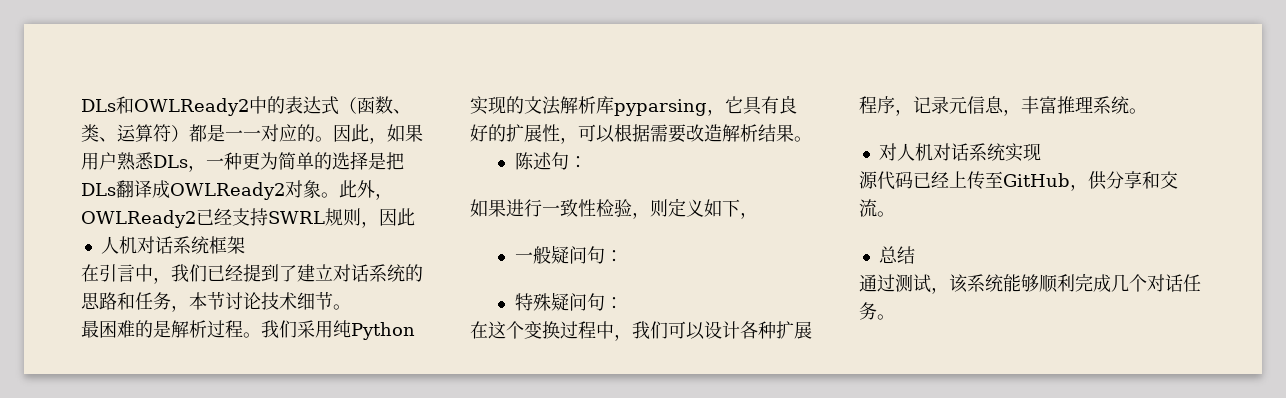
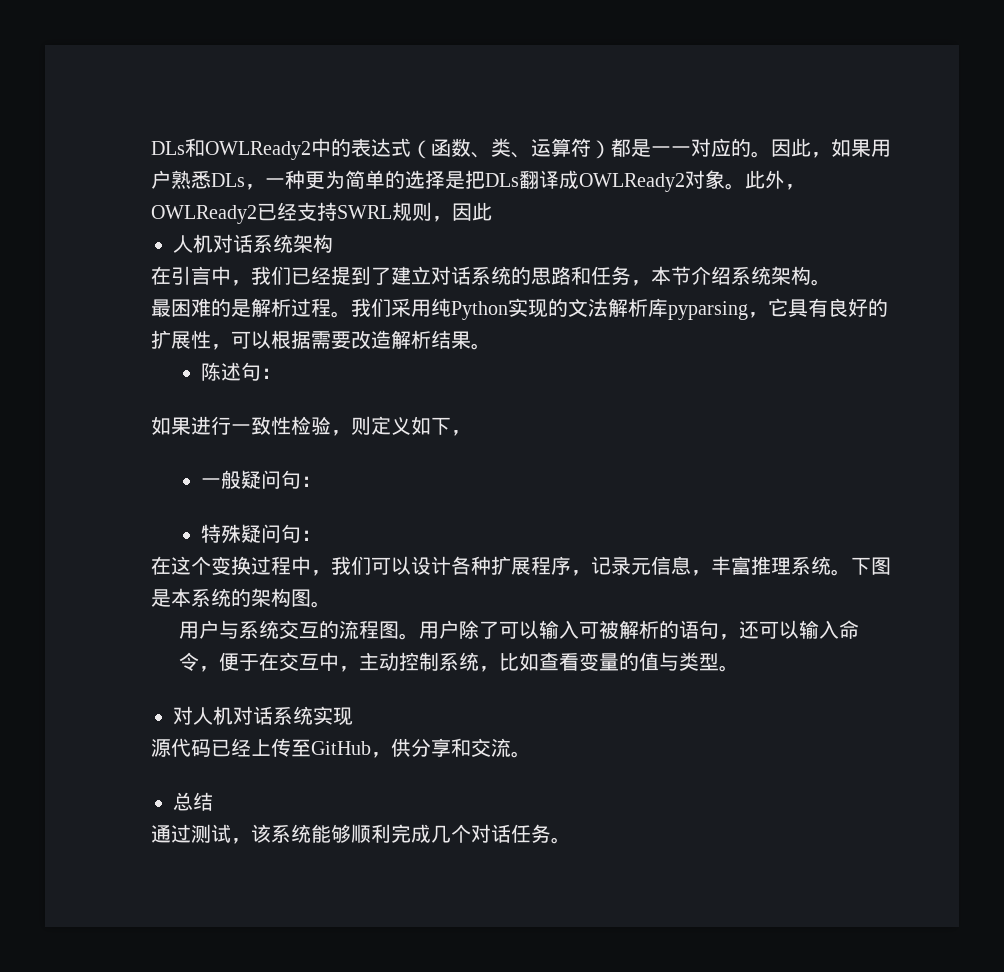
[208,236,245,254] 框架 -> [293,234,333,253] 架构
[225,292,333,310] 讨论技术细节 -> [691,266,811,285] 介绍系统架构
(1147, 111) none -> [851,557,891,575] [151,588,331,608] [179,620,860,640] [179,652,740,672] 下图是本系统的架构图。 // 用户与系统交互的流程图。用户除了可以输入可被解析的语句，还可以输入命令，便于在交互中，主动控制系统，比如查看变量的值与类型。

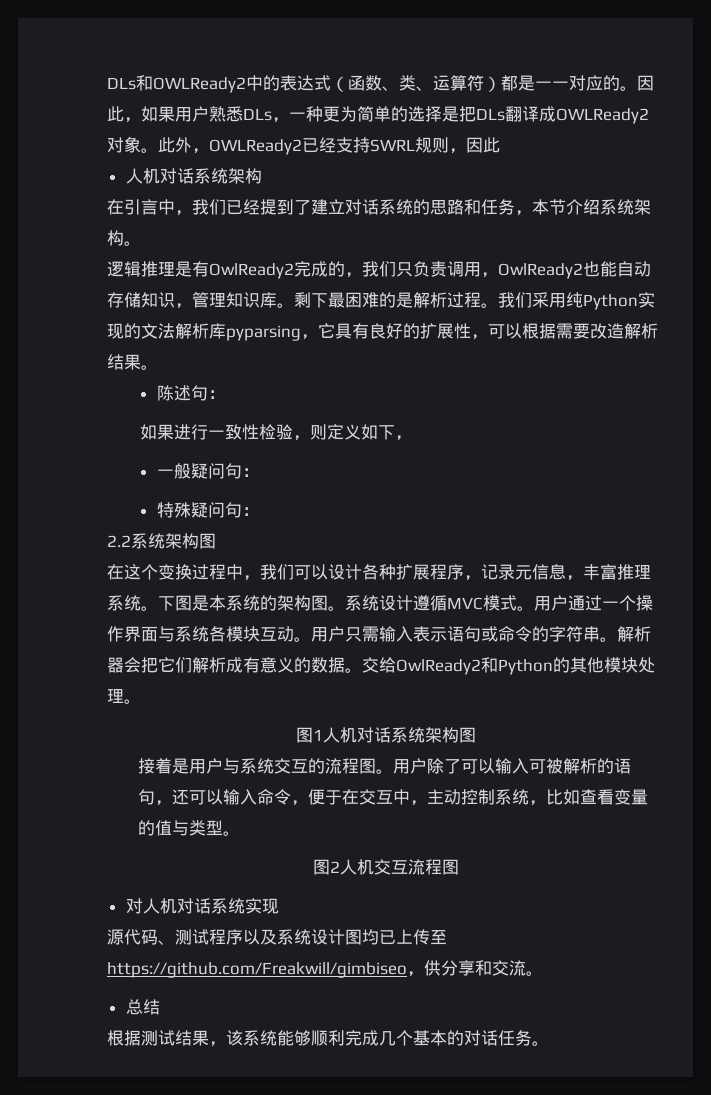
(831, 282) none -> [107,261,651,279] [107,292,328,309] 逻辑推理是有OwlReady2完成的，我们只负责调用，OwlReady2也能自动存储知识，管理知识库。剩下
(322, 535) none -> [107,533,216,549] // 2.2系统架构图
(331, 604) // -> [345,595,653,611] [107,626,651,642] [107,657,655,675] [107,688,141,704] [295,727,476,743] [138,758,190,774] 系统设计遵循MVC模式。用户通过一个操作界面与系统各模块互动。用户只需输入表示语句或命令的字符串。解析器会把它们解析成有意义的数据。交给OwlReady2和Python的其他模块处理。 // 图1人机对话系统架构图 // 接着是
(740, 668) none -> [312,859,459,875] // 图2人机交互流程图
[211,738,371,757] 已经上传至GitHub -> [158,929,447,945] [107,962,407,978] 、测试程序以及系统设计图均已上传至https://github.com/Freakwill/gimbiseo
[151,824,231,843] 通过测试 -> [107,1030,209,1046] 根据测试结果
(471, 833) none -> [413,1030,464,1046] 基本的

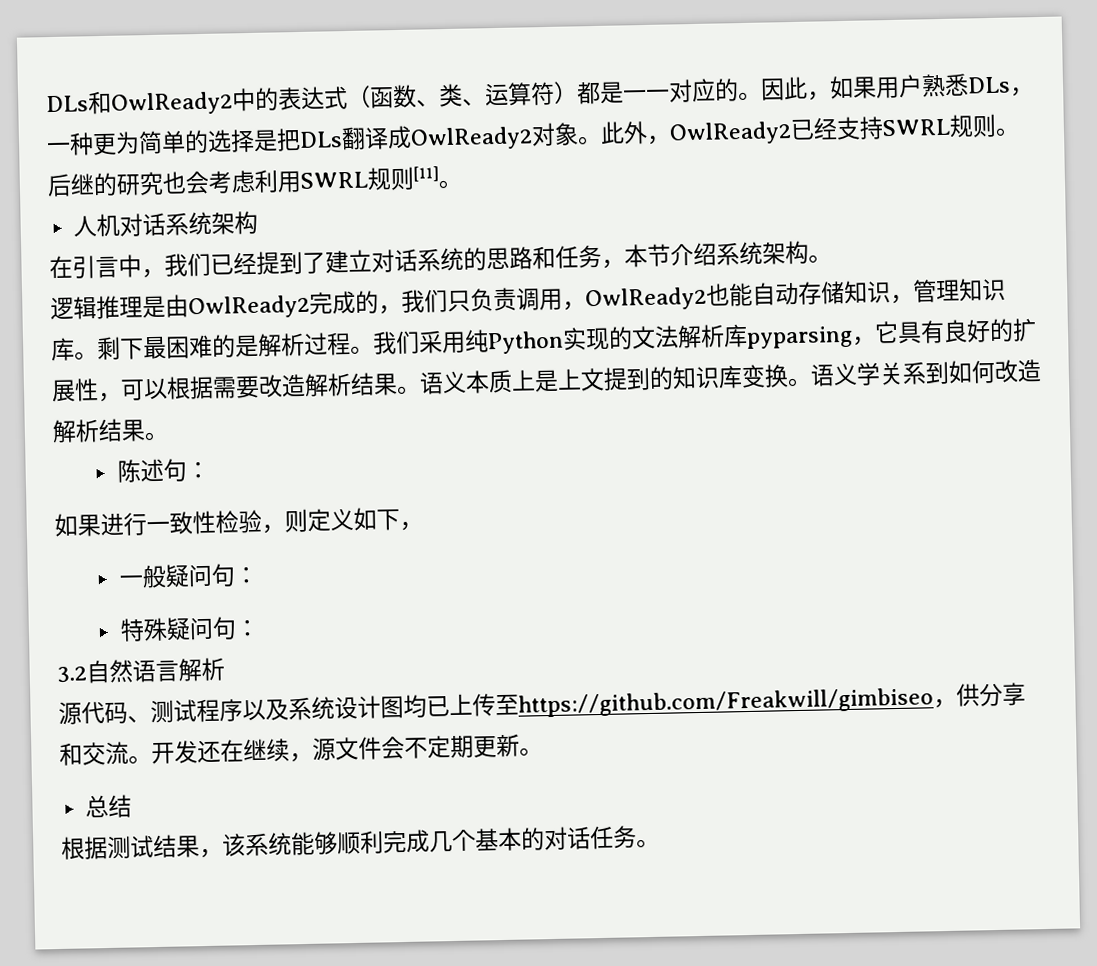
[153,77,246,93] OWLReady2 -> [111,91,233,116] OwlReady2
[556,108,649,124] OWLReady2 -> [410,126,533,151] OwlReady2
[209,139,302,155] OWLReady2 -> [669,121,792,146] OwlReady2
[449,137,500,154] ，因此 -> [995,127,1020,136] [47,166,463,198] 。后继的研究也会考虑利用SWRL规则[11]。
[192,261,209,277] 有 -> [165,294,189,318] 由
(158, 367) none -> [419,359,1042,395] [52,418,169,444] 语义本质上是上文提到的知识库变换。语义学关系到如何改造解析结果。
[107,533,216,549] [107,564,651,581] [107,595,653,611] [107,626,651,642] [107,657,655,675] [107,688,141,704] [295,727,476,743] [138,758,632,774] [138,789,649,806] [138,820,241,836] [312,859,459,875] [125,898,279,914] 2.2系统架构图 // 在这个变换过程中，我们可以设计各种扩展程序，记录元信息，丰富推理系统。下图是本系统的架构图。系统设计遵循MVC模式。用户通过一个操作界面与系统各模块互动。用户只需输入表示语句或命令的字符串。解析器会把它们解析成有意义的数据。交给OwlReady2和Python的其他模块处理。 // 图1人机对话系统架构图 // 接着是用户与系统交互的流程图。用户除了可以输入可被解析的语句，还可以输入命令，便于在交互中，主动控制系统，比如查看变量的值与类型。 // 图2人机交互流程图 // 对人机对话系统实现 -> [57,657,225,684] 3.2自然语言解析
(543, 973) none -> [151,733,543,765] 开发还在继续，源文件会不定期更新。

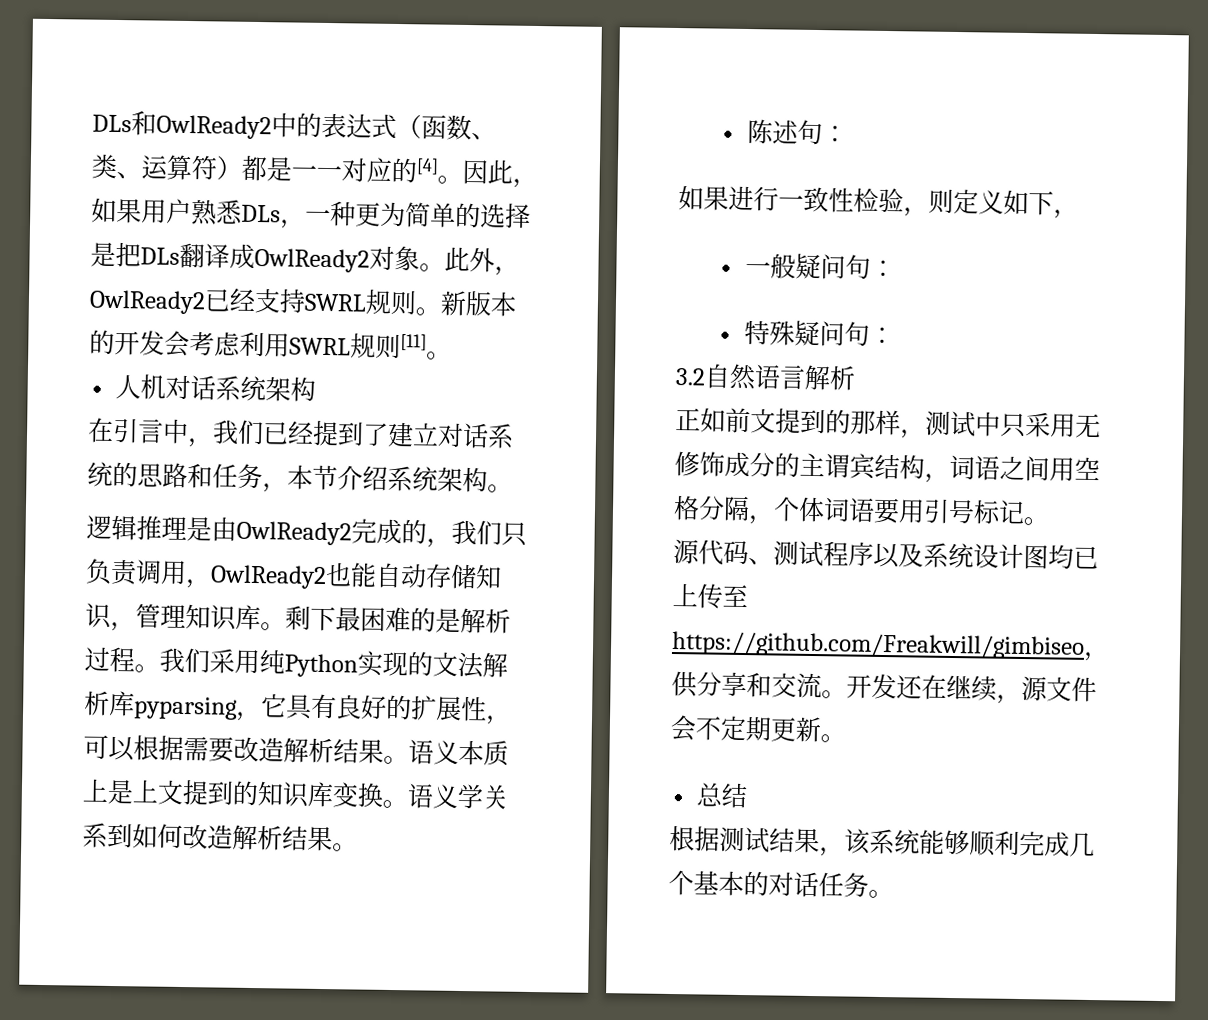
(739, 90) none -> [416,158,439,175] [4]
[47,171,187,198] 后继的研究也 -> [440,290,517,317] [89,329,165,356] 新版本的开发
(225, 669) none -> [675,407,1101,439] [674,451,1100,483] [673,495,1049,526] // 正如前文提到的那样，测试中只采用无修饰成分的主谓宾结构，词语之间用空格分隔，个体词语要用引号标记。

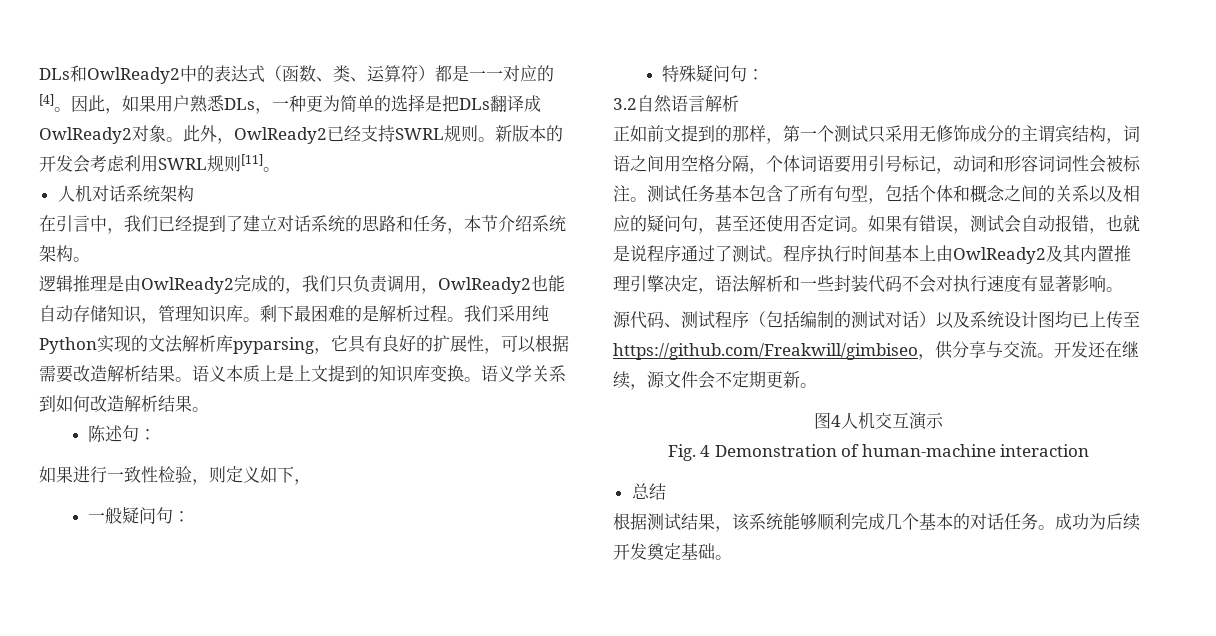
[925,410,1001,437] 测试中 -> [783,125,868,143] 第一个测试
(1025, 512) none -> [936,155,1141,174] [613,185,1140,204] [613,214,1140,234] [613,244,1131,264] [613,275,1106,294] ，动词和形容词词性会被标注。测试任务基本包含了所有句型，包括个体和概念之间的关系以及相应的疑问句，甚至还使用否定词。如果有错误，测试会自动报错，也就是说程序通过了测试。程序执行时间基本上由OwlReady2及其内置推理引擎决定，语法解析和一些封装代码不会对执行速度有显著影响
(874, 553) none -> [749,311,936,329] （包括编制的测试对话）
[746,672,772,698] 和 -> [986,341,1003,358] 与
(846, 738) none -> [814,412,944,430] [667,444,1090,461] // 图4人机交互演示 // Fig. 4 Demonstration of human-machine interaction
(894, 894) none -> [1055,513,1140,531] [613,543,732,560] 成功为后续开发奠定基础。

